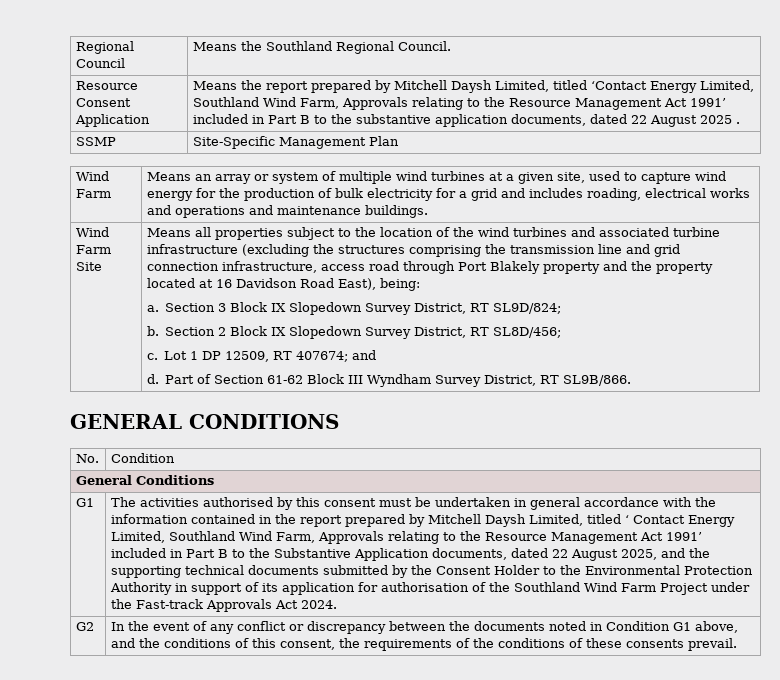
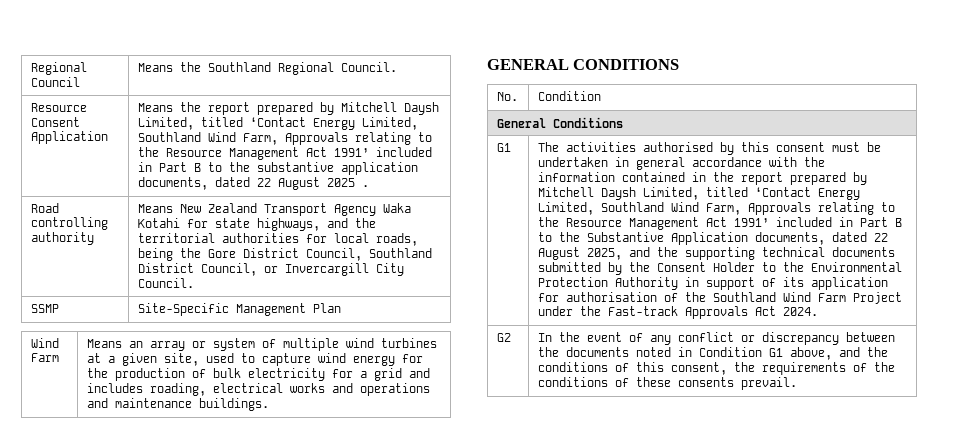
(740, 123) none -> [30,203,59,213] [30,217,108,230] [30,232,94,245] [137,203,411,216] [137,218,376,231] [137,233,418,246] [137,248,432,261] [137,263,404,276] [137,278,194,288] // Road controlling authority | Means New Zealand Transport Agency Waka Kotahi for state highways, and the territorial authorities for local roads, being the Gore District Council, Southland District Council, or Invercargill City Council.
[75,227,109,237] [75,245,111,254] [75,262,102,271] [146,227,720,240] [146,244,680,257] [146,261,713,274] [146,278,420,291] [146,302,562,315] [146,326,562,339] [146,350,377,362] [146,374,632,387] // Wind Farm Site | Means all properties subject to the location of the wind turbines and associated turbine infrastructure (excluding the structures comprising the transmission line and grid connection infrastructure, access road through Port Blakely property and the property located at 16 Davidson Road East), being: // a. Section 3 Block IX Slopedown Survey District, RT SL9D/824; // b. Section 2 Block IX Slopedown Survey District, RT SL8D/456; // c. Lot 1 DP 12509, RT 407674; and // d. Part of Section 61-62 Block III Wyndham Survey District, RT SL9B/866. -> (269, 404) none
[624,515,685,524] ‘ Contact -> [754,187,811,197] ‘Contact

